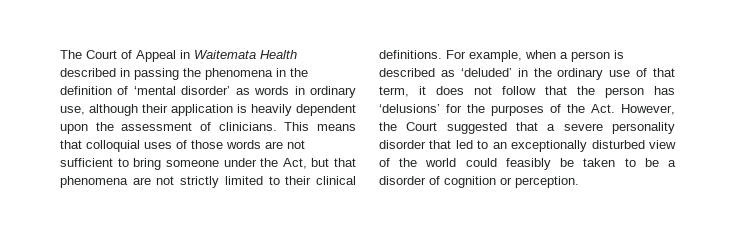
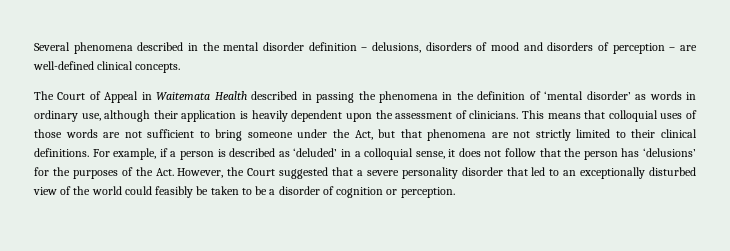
(60, 54) none -> [34,42,697,54] [33,61,181,73] Several phenomena described in the mental disorder definition – delusions, disorders of mood and disorders of perception – are well-defined clinical concepts. //
[525,50,556,59] when -> [159,148,168,157] if
[533,68,675,80] [379,86,409,97] the ordinary use of that term, -> [354,148,445,160] a colloquial sense,

